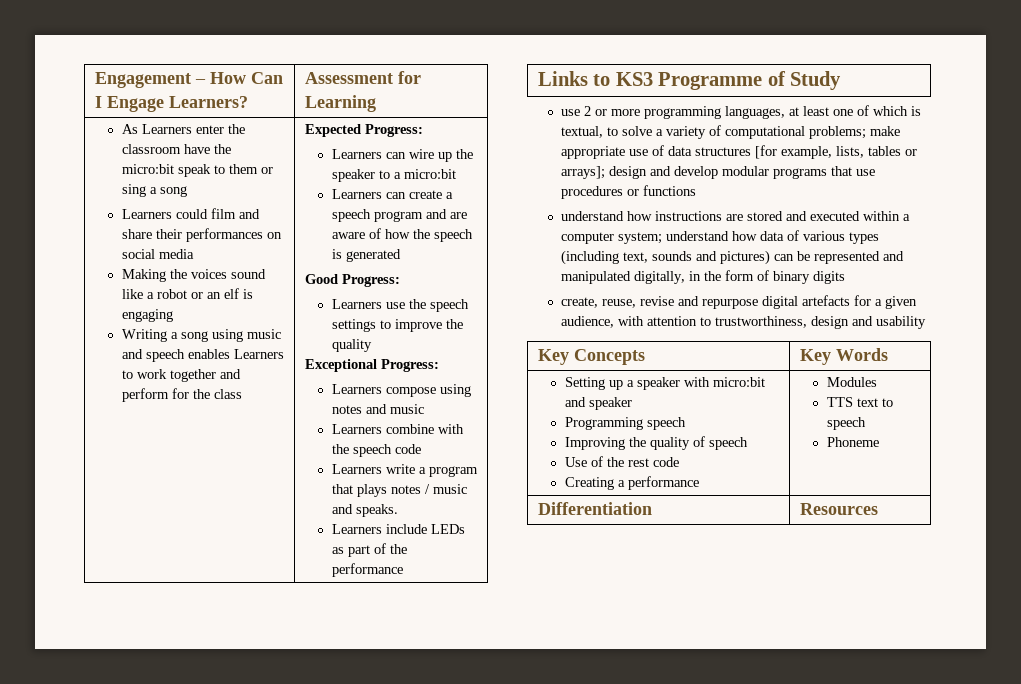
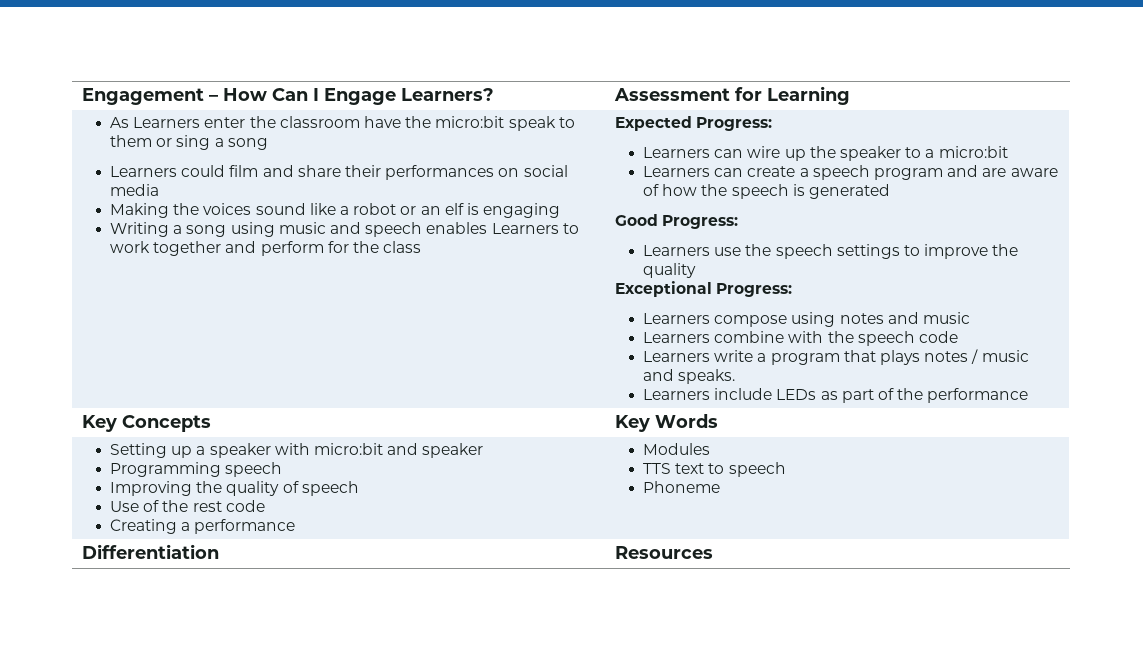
[537,71,842,90] [560,105,921,119] [560,125,900,139] [560,145,917,159] [560,166,875,179] [560,185,696,199] [560,211,910,221] [560,230,879,244] [560,250,904,265] [560,270,845,284] [560,295,917,309] [560,316,926,329] // Links to KS3 Programme of Study // use 2 or more programming languages, at least one of which is textual, to solve a variety of computational problems; make appropriate use of data structures [for example, lists, tables or arrays]; design and develop modular programs that use procedures or functions // understand how instructions are stored and executed within a computer system; understand how data of various types (including text, sounds and pictures) can be represented and manipulated digitally, in the form of binary digits // create, reuse, revise and repurpose digital artefacts for a given audience, with attention to trustworthiness, design and usability -> (1029, 395) none

